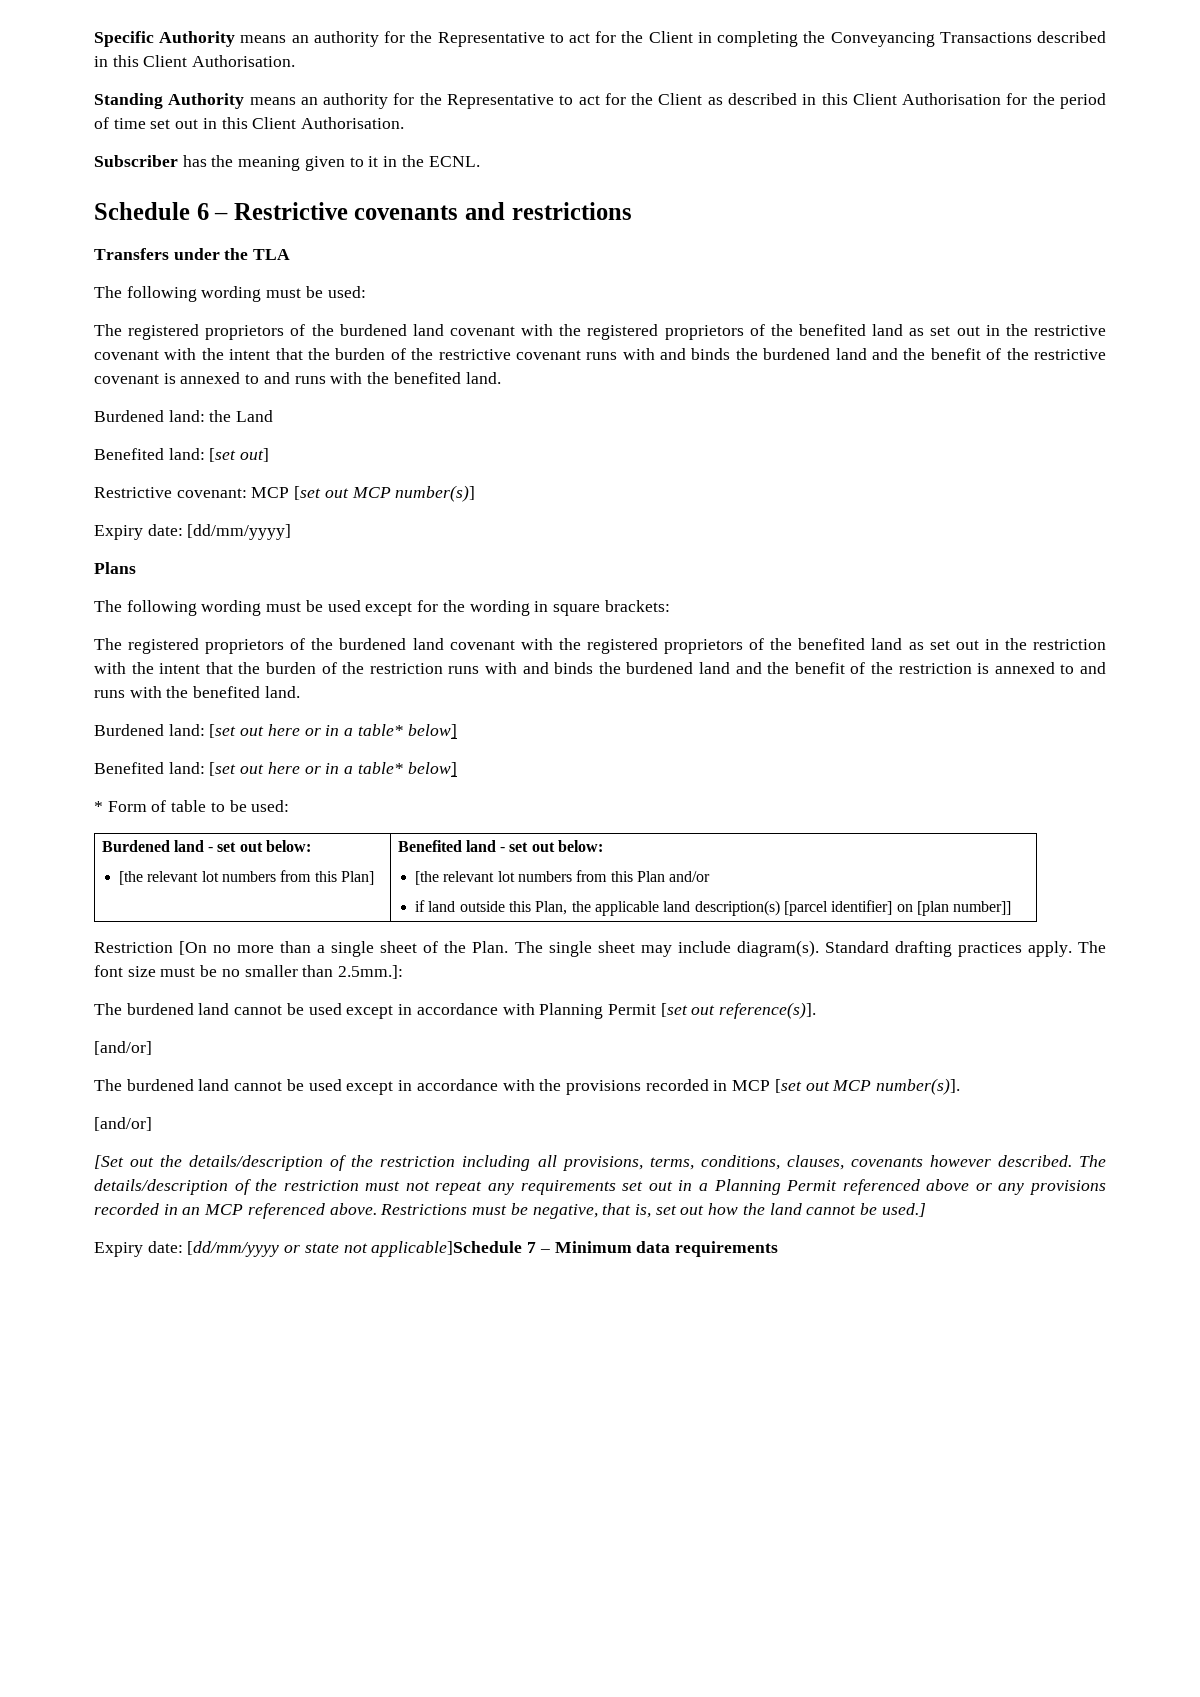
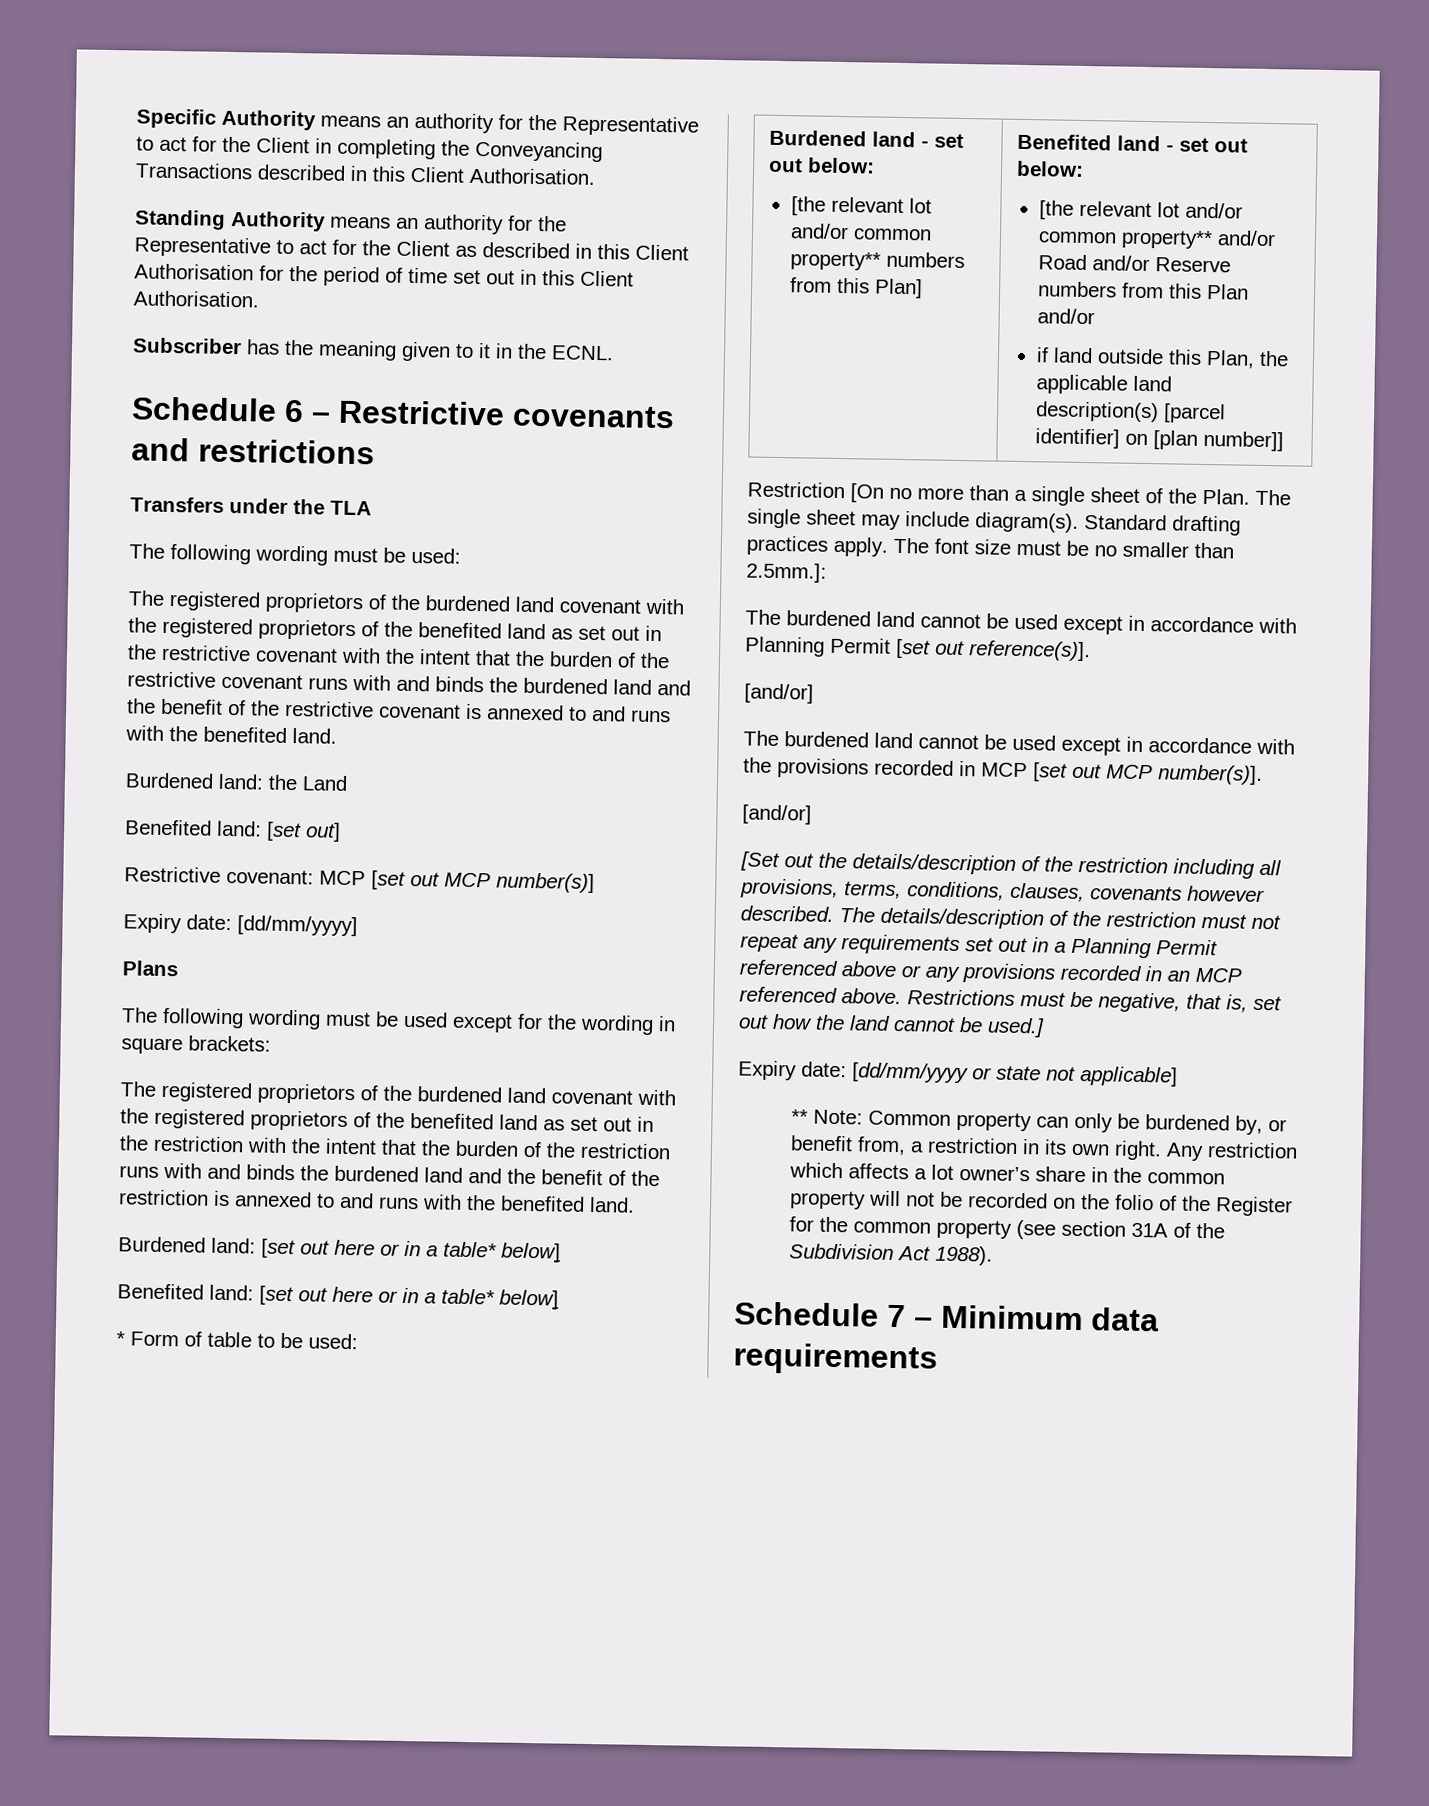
(219, 876) none -> [789,223,932,241] [789,251,881,271] and/or common property**
(515, 876) none -> [1184,202,1243,219] [1037,229,1276,250] [1037,254,1231,273] and/or common property** and/or Road and/or Reserve
[371,1241,523,1257] applicable]Schedule -> [1080,1066,1178,1087] [790,1109,1287,1136] [789,1135,1298,1162] [788,1162,1225,1185] [789,1190,1293,1217] [788,1216,1225,1240] [788,1243,993,1266] [734,1301,879,1327] applicable] // ** Note: Common property can only be burdened by, or benefit from, a restriction in its own right. Any restriction which affects a lot owner’s share in the common property will not be recorded on the folio of the Register for the common property (see section 31A of the Subdivision Act 1988). // Schedule

